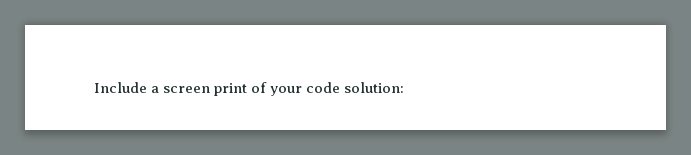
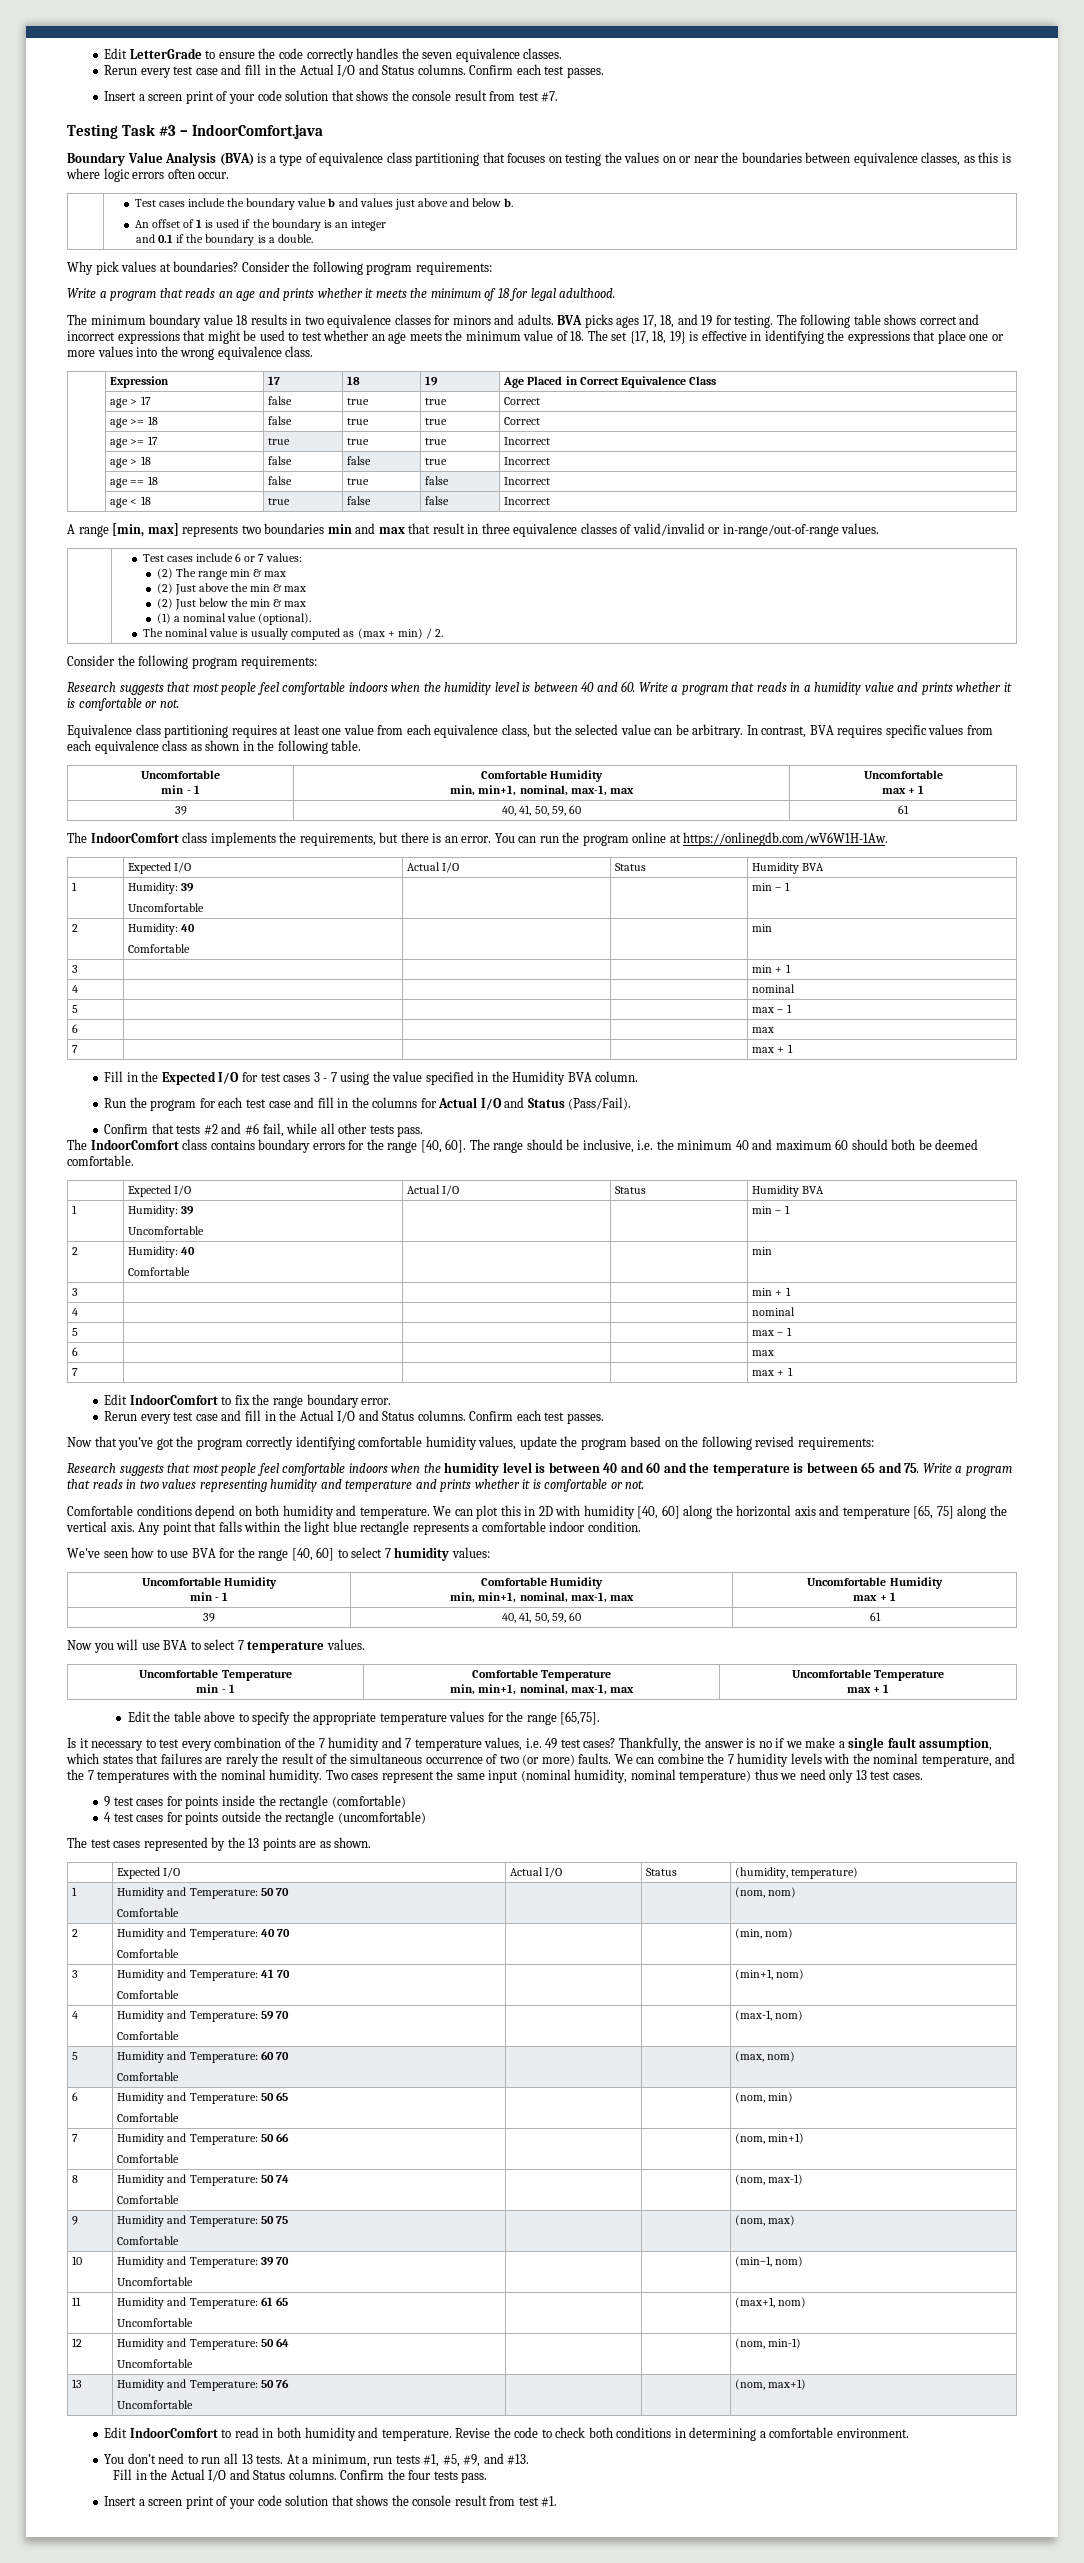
[94,82,405,96] Include a screen print of your code solution: -> [104,48,563,62] [104,64,604,78] [104,90,559,104] [67,124,324,139] [67,152,1011,166] [66,168,230,182] [134,198,514,210] [134,219,386,231] [136,234,313,246] [67,261,492,275] [67,288,616,301] [67,314,980,328] [67,330,1004,344] [67,346,314,360] [110,376,170,388] [268,376,281,385] [347,376,361,385] [425,376,439,386] [503,376,716,388] [110,396,151,408] [268,396,293,405] [347,398,370,405] [425,398,448,405] [504,397,541,405] [110,416,158,428] [268,416,293,425] [347,418,370,425] [425,418,448,425] [504,417,541,425] [110,436,158,448] [268,438,291,445] [347,438,370,445] [425,438,448,445] [504,437,551,445] [110,456,151,468] [268,456,293,465] [347,456,372,465] [425,458,448,465] [504,457,551,465] [110,476,158,488] [268,476,293,485] [347,478,370,485] [425,476,450,485] [504,477,551,485] [110,496,151,508] [268,498,291,505] [347,496,372,505] [425,496,450,505] [504,497,551,505] [67,523,880,537] [142,553,303,562] [156,568,287,580] [156,583,307,595] [156,598,307,610] [156,613,312,625] [142,628,443,640] [67,655,318,669] [67,681,1012,695] [67,698,179,711] [67,724,993,738] [67,740,362,754] [141,770,220,779] [161,785,200,794] [480,770,604,782] [450,785,634,796] [863,770,943,779] [881,785,925,794] [174,806,187,815] [502,805,581,816] [898,805,909,814] [67,832,889,846] [128,862,192,874] [407,862,460,873] [615,863,647,871] [752,862,825,874] [72,882,78,891] [128,882,195,894] [128,903,205,912] [752,882,790,891] [72,924,79,932] [128,923,196,935] [128,944,191,953] [752,924,773,932] [72,965,79,973] [752,964,791,973] [72,985,79,993] [752,984,796,993] [72,1005,79,1013] [752,1004,792,1013] [72,1024,79,1033] [752,1027,775,1033] [72,1045,79,1053] [752,1044,793,1053] [104,1071,639,1085] [104,1097,632,1111] [104,1123,424,1137] [67,1139,979,1153] [67,1155,134,1166] [128,1185,192,1197] [407,1185,460,1196] [615,1186,647,1194] [752,1185,825,1197] [72,1205,78,1214] [128,1205,195,1217] [128,1226,205,1235] [752,1205,790,1214] [72,1247,79,1255] [128,1246,196,1258] [128,1267,191,1276] [752,1247,773,1255] [72,1288,79,1296] [752,1287,791,1296] [72,1308,79,1316] [752,1307,796,1316] [72,1328,79,1336] [752,1327,792,1336] [72,1347,79,1356] [752,1350,775,1356] [72,1368,79,1376] [752,1367,793,1376] [104,1394,392,1408] [104,1410,604,1424] [67,1436,874,1450] [67,1462,1012,1476] [67,1479,645,1492] [67,1505,1007,1519] [66,1521,641,1535] [67,1547,490,1561] [141,1577,278,1589] [189,1592,229,1601] [480,1577,604,1589] [450,1592,634,1603] [807,1577,943,1589] [853,1592,896,1601] [203,1613,215,1622] [502,1612,581,1623] [869,1612,881,1621] [67,1639,365,1653] [139,1669,292,1681] [196,1684,235,1693] [471,1669,612,1681] [450,1684,634,1695] [791,1669,945,1681] [846,1684,890,1693] [127,1711,601,1725] [67,1737,993,1751] [66,1753,1016,1767] [67,1769,923,1783] [104,1795,406,1809] [104,1811,426,1825] [67,1837,372,1851] [117,1867,181,1879] [510,1867,563,1878] [646,1868,678,1876] [735,1867,859,1879] [72,1887,78,1896] [117,1887,289,1899] [117,1908,180,1917] [735,1887,797,1898] [72,1929,79,1937] [117,1928,290,1940] [117,1949,180,1958] [735,1928,794,1939] [72,1970,79,1978] [117,1969,290,1981] [117,1990,180,1999] [735,1969,805,1980] [72,2011,79,2019] [117,2010,289,2022] [117,2031,180,2040] [735,2010,804,2021] [72,2052,79,2060] [117,2051,289,2063] [117,2072,180,2081] [735,2051,796,2062] [72,2092,79,2101] [117,2092,288,2104] [117,2113,180,2122] [735,2092,794,2103] [72,2134,79,2142] [117,2133,289,2145] [117,2154,180,2163] [735,2133,805,2144] [72,2175,79,2183] [117,2174,289,2186] [117,2195,180,2204] [735,2174,804,2185] [72,2216,79,2225] [117,2215,288,2227] [117,2236,180,2245] [735,2215,796,2226] [72,2256,83,2265] [117,2256,289,2268] [117,2277,194,2286] [735,2256,804,2267] [72,2297,82,2306] [117,2297,288,2309] [117,2318,194,2327] [735,2297,807,2308] [72,2338,83,2347] [117,2338,289,2350] [117,2359,194,2368] [735,2338,802,2349] [72,2379,83,2388] [117,2379,289,2391] [117,2400,194,2409] [735,2379,807,2390] [104,2427,909,2441] [104,2453,530,2467] [113,2469,488,2483] [104,2495,558,2509] Edit LetterGrade to ensure the code correctly handles the seven equivalence classes. // Rerun every test case and fill in the Actual I/O and Status columns. Confirm each test passes. // Insert a screen print of your code solution that shows the console result from test #7. // Testing Task #3 – IndoorComfort.java // Boundary Value Analysis (BVA) is a type of equivalence class partitioning that focuses on testing the values on or near the boundaries between equivalence classes, as this is where logic errors often occur. // | Test cases include the boundary value b and values just above and below b. // An offset of 1 is used if the boundary is an integer // and 0.1 if the boundary is a double. // Why pick values at boundaries? Consider the following program requirements: // Write a program that reads an age and prints whether it meets the minimum of 18 for legal adulthood. // The minimum boundary value 18 results in two equivalence classes for minors and adults. BVA picks ages 17, 18, and 19 for testing. The following table shows correct and incorrect expressions that might be used to test whether an age meets the minimum value of 18. The set {17, 18, 19} is effective in identifying the expressions that place one or more values into the wrong equivalence class. // | Expression | 17 | 18 | 19 | Age Placed in Correct Equivalence Class // | age > 17 | false | true | true | Correct // | age >= 18 | false | true | true | Correct // | age >= 17 | true | true | true | Incorrect // | age > 18 | false | false | true | Incorrect // | age == 18 | false | true | false | Incorrect // | age < 18 | true | false | false | Incorrect // A range [min, max] represents two boundaries min and max that result in three equivalence classes of valid/invalid or in-range/out-of-range values. // | Test cases include 6 or 7 values: // (2) The range min & max // (2) Just above the min & max // (2) Just below the min & max // (1) a nominal value (optional). // The nominal value is usually computed as (max + min) / 2. // Consider the following program requirements: // Research suggests that most people feel comfortable indoors when the humidity level is between 40 and 60. Write a program that reads in a humidity value and prints whether it is comfortable or not. // Equivalence class partitioning requires at least one value from each equivalence class, but the selected value can be arbitrary. In contrast, BVA requires specific values from each equivalence class as shown in the following table. // Uncomfortable // min - 1 | Comfortable Humidity // min, min+1, nominal, max-1, max | Uncomfortable // max + 1 // 39 | 40, 41, 50, 59, 60 | 61 // The IndoorComfort class implements the requirements, but there is an error. You can run the program online at https://onlinegdb.com/wV6W1H-1Aw. // | Expected I/O | Actual I/O | Status | Humidity BVA // 1 | Humidity: 39 // Uncomfortable | | | min – 1 // 2 | Humidity: 40 // Comfortable | | | min // 3 | | | | min + 1 // 4 | | | | nominal // 5 | | | | max – 1 // 6 | | | | max // 7 | | | | max + 1 // Fill in the Expected I/O for test cases 3 - 7 using the value specified in the Humidity BVA column. // Run the program for each test case and fill in the columns for Actual I/O and Status (Pass/Fail). // Confirm that tests #2 and #6 fail, while all other tests pass. // The IndoorComfort class contains boundary errors for the range [40, 60]. The range should be inclusive, i.e. the minimum 40 and maximum 60 should both be deemed comfortable. // | Expected I/O | Actual I/O | Status | Humidity BVA // 1 | Humidity: 39 // Uncomfortable | | | min – 1 // 2 | Humidity: 40 // Comfortable | | | min // 3 | | | | min + 1 // 4 | | | | nominal // 5 | | | | max – 1 // 6 | | | | max // 7 | | | | max + 1 // Edit IndoorComfort to fix the range boundary error. // Rerun every test case and fill in the Actual I/O and Status columns. Confirm each test passes. // Now that you’ve got the program correctly identifying comfortable humidity values, update the program based on the following revised requirements: // Research suggests that most people feel comfortable indoors when the humidity level is between 40 and 60 and the temperature is between 65 and 75. Write a program that reads in two values representing humidity and temperature and prints whether it is comfortable or not. // Comfortable conditions depend on both humidity and temperature. We can plot this in 2D with humidity [40, 60] along the horizontal axis and temperature [65, 75] along the vertical axis. Any point that falls within the light blue rectangle represents a comfortable indoor condition. // We've seen how to use BVA for the range [40, 60] to select 7 humidity values: // Uncomfortable Humidity // min - 1 | Comfortable Humidity // min, min+1, nominal, max-1, max | Uncomfortable Humidity // max + 1 // 39 | 40, 41, 50, 59, 60 | 61 // Now you will use BVA to select 7 temperature values. // Uncomfortable Temperature // min - 1 | Comfortable Temperature // min, min+1, nominal, max-1, max | Uncomfortable Temperature // max + 1 // Edit the table above to specify the appropriate temperature values for the range [65,75]. // Is it necessary to test every combination of the 7 humidity and 7 temperature values, i.e. 49 test cases? Thankfully, the answer is no if we make a single fault assumption, which states that failures are rarely the result of the simultaneous occurrence of two (or more) faults. We can combine the 7 humidity levels with the nominal temperature, and the 7 temperatures with the nominal humidity. Two cases represent the same input (nominal humidity, nominal temperature) thus we need only 13 test cases. // 9 test cases for points inside the rectangle (comfortable) // 4 test cases for points outside the rectangle (uncomfortable) // The test cases represented by the 13 points are as shown. // | Expected I/O | Actual I/O | Status | (humidity, temperature) // 1 | Humidity and Temperature: 50 70 // Comfortable | | | (nom, nom) // 2 | Humidity and Temperature: 40 70 // Comfortable | | | (min, nom) // 3 | Humidity and Temperature: 41 70 // Comfortable | | | (min+1, nom) // 4 | Humidity and Temperature: 59 70 // Comfortable | | | (max-1, nom) // 5 | Humidity and Temperature: 60 70 // Comfortable | | | (max, nom) // 6 | Humidity and Temperature: 50 65 // Comfortable | | | (nom, min) // 7 | Humidity and Temperature: 50 66 // Comfortable | | | (nom, min+1) // 8 | Humidity and Temperature: 50 74 // Comfortable | | | (nom, max-1) // 9 | Humidity and Temperature: 50 75 // Comfortable | | | (nom, max) // 10 | Humidity and Temperature: 39 70 // Uncomfortable | | | (min–1, nom) // 11 | Humidity and Temperature: 61 65 // Uncomfortable | | | (max+1, nom) // 12 | Humidity and Temperature: 50 64 // Uncomfortable | | | (nom, min-1) // 13 | Humidity and Temperature: 50 76 // Uncomfortable | | | (nom, max+1) // Edit IndoorComfort to read in both humidity and temperature. Revise the code to check both conditions in determining a comfortable environment. // You don’t need to run all 13 tests. At a minimum, run tests #1, #5, #9, and #13. // Fill in the Actual I/O and Status columns. Confirm the four tests pass. // Insert a screen print of your code solution that shows the console result from test #1.

